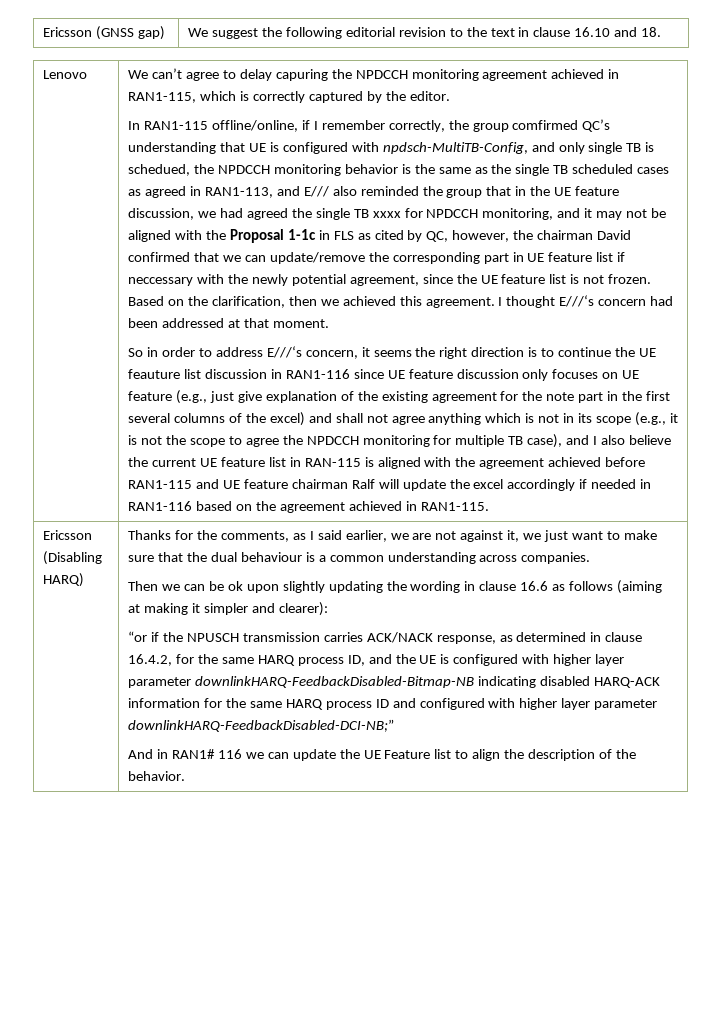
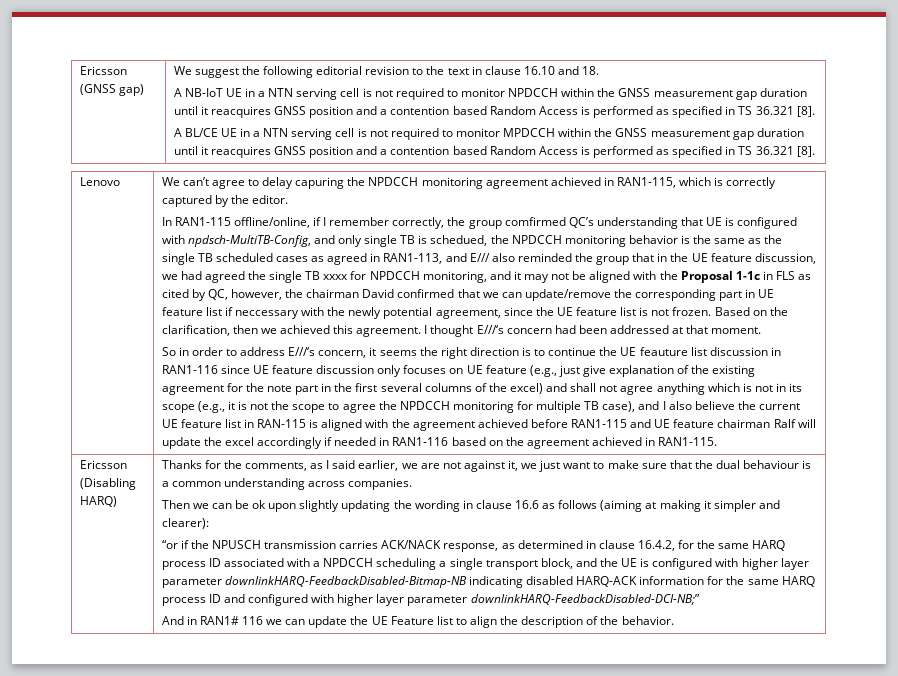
(662, 32) none -> [173,88,807,100] [173,106,815,118] [173,128,804,140] [173,146,815,158] // A NB-IoT UE in a NTN serving cell is not required to monitor NPDCCH within the GNSS measurement gap duration until it reacquires GNSS position and a contention based Random Access is performed as specified in TS 36.321 [8]. // A BL/CE UE in a NTN serving cell is not required to monitor MPDCCH within the GNSS measurement gap duration until it reacquires GNSS position and a contention based Random Access is performed as specified in TS 36.321 [8].
[347,655,365,666] ID, -> [208,558,573,570] ID associated with a NPDCCH scheduling a single transport block,

